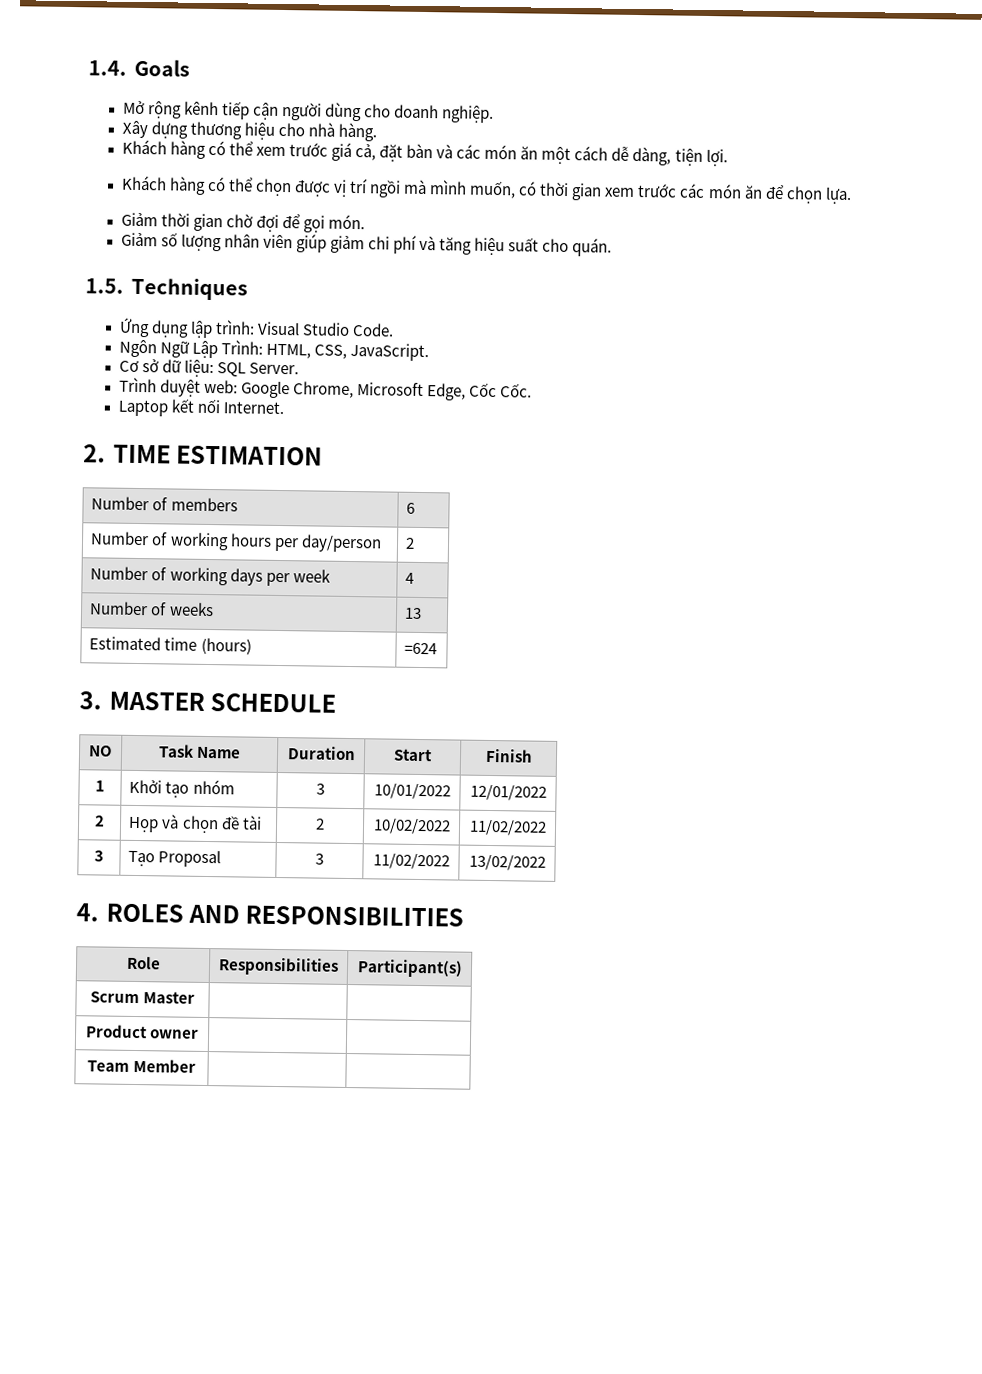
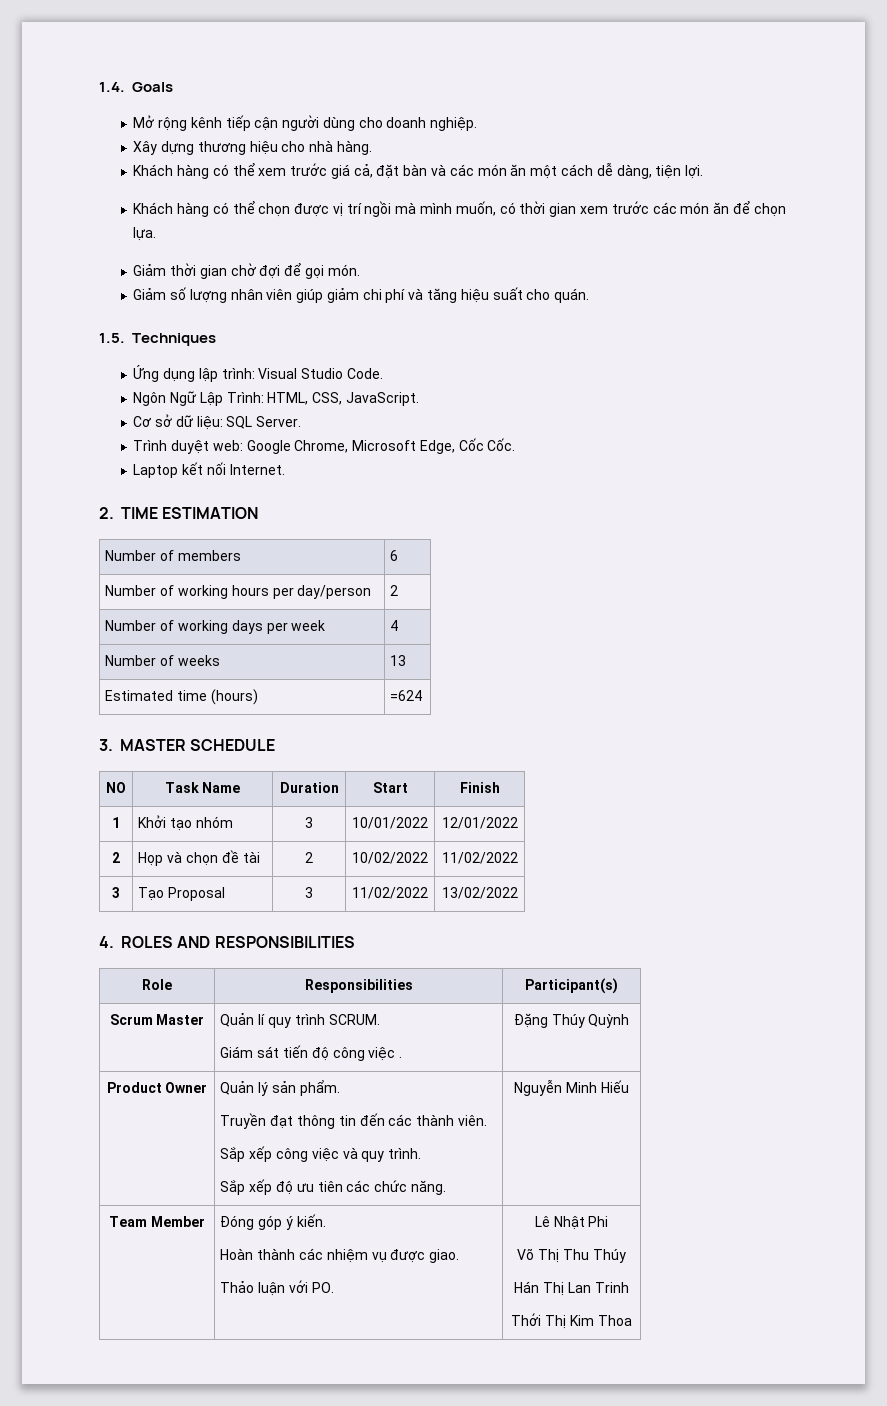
[85,1024,200,1039] [87,1058,196,1073] | // Product owner | | // Team Member | | -> [220,1013,380,1028] [220,1045,403,1061] [513,1013,630,1028] [106,1082,208,1093] [220,1080,340,1096] [220,1113,487,1129] [220,1146,422,1162] [220,1179,446,1195] [514,1079,629,1096] [109,1216,205,1227] [220,1214,326,1230] [220,1248,460,1263] [220,1280,334,1296] [534,1216,609,1230] [517,1248,626,1263] [514,1281,629,1296] [511,1313,632,1329] Quản lí quy trình SCRUM. // Giám sát tiến độ công việc . | Đặng Thúy Quỳnh // Product Owner | Quản lý sản phẩm. // Truyền đạt thông tin đến các thành viên. // Sắp xếp công việc và quy trình. // Sắp xếp độ ưu tiên các chức năng. | Nguyễn Minh Hiếu // Team Member | Đóng góp ý kiến. // Hoàn thành các nhiệm vụ được giao. // Thảo luận với PO. | Lê Nhật Phi // Võ Thị Thu Thúy // Hán Thị Lan Trinh // Thới Thị Kim Thoa

